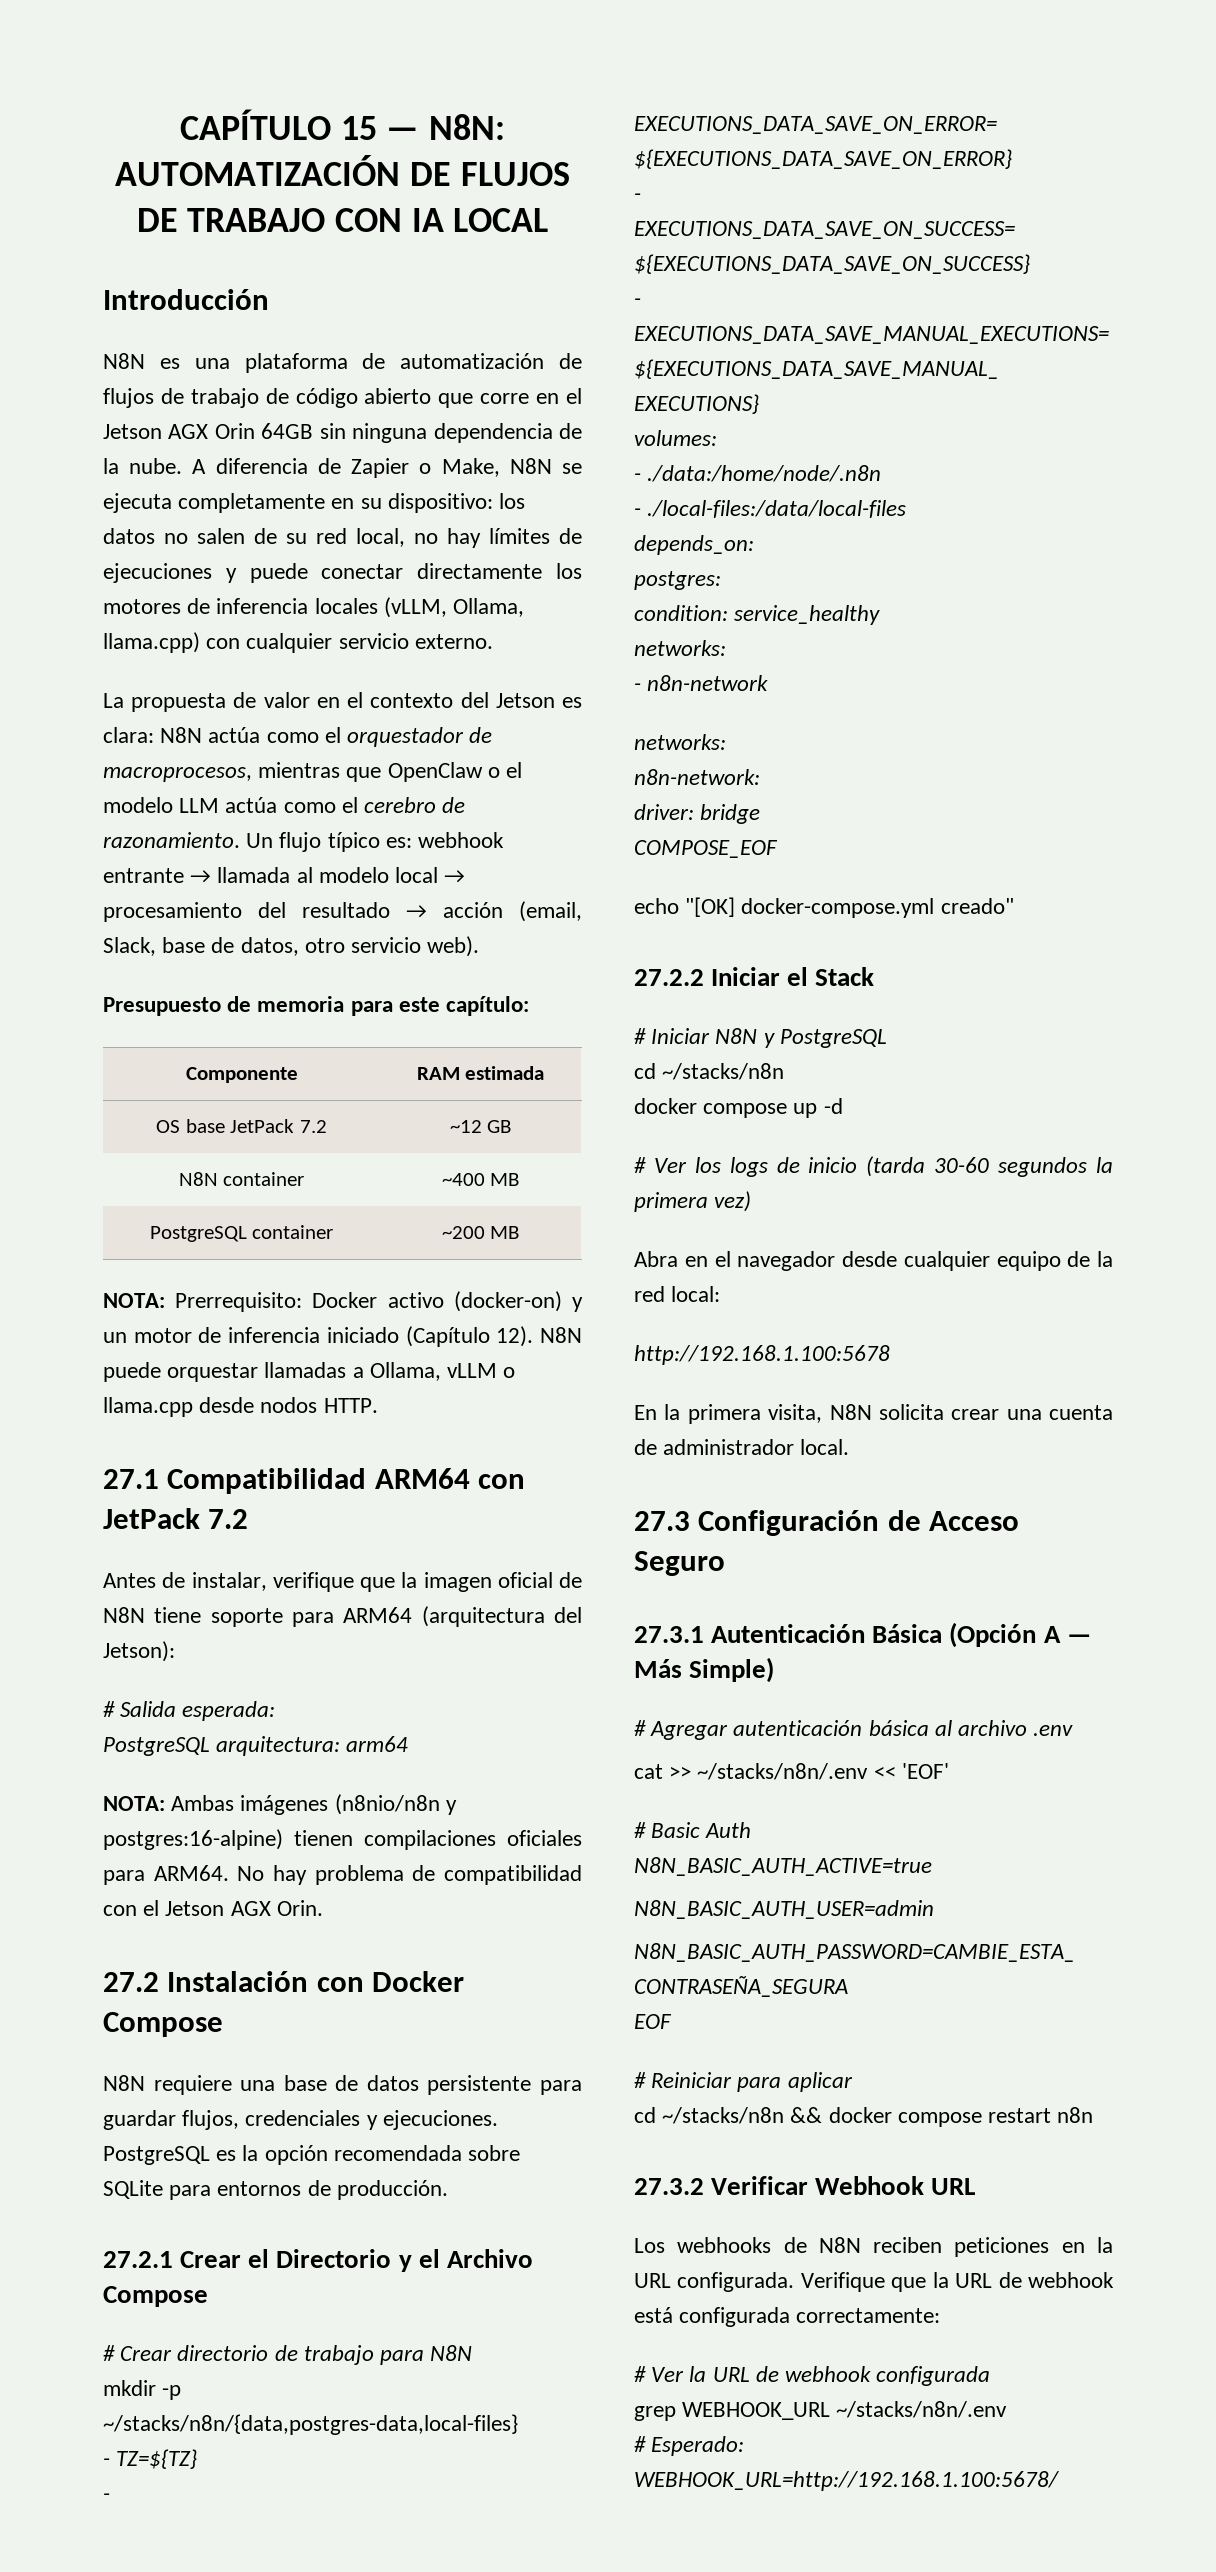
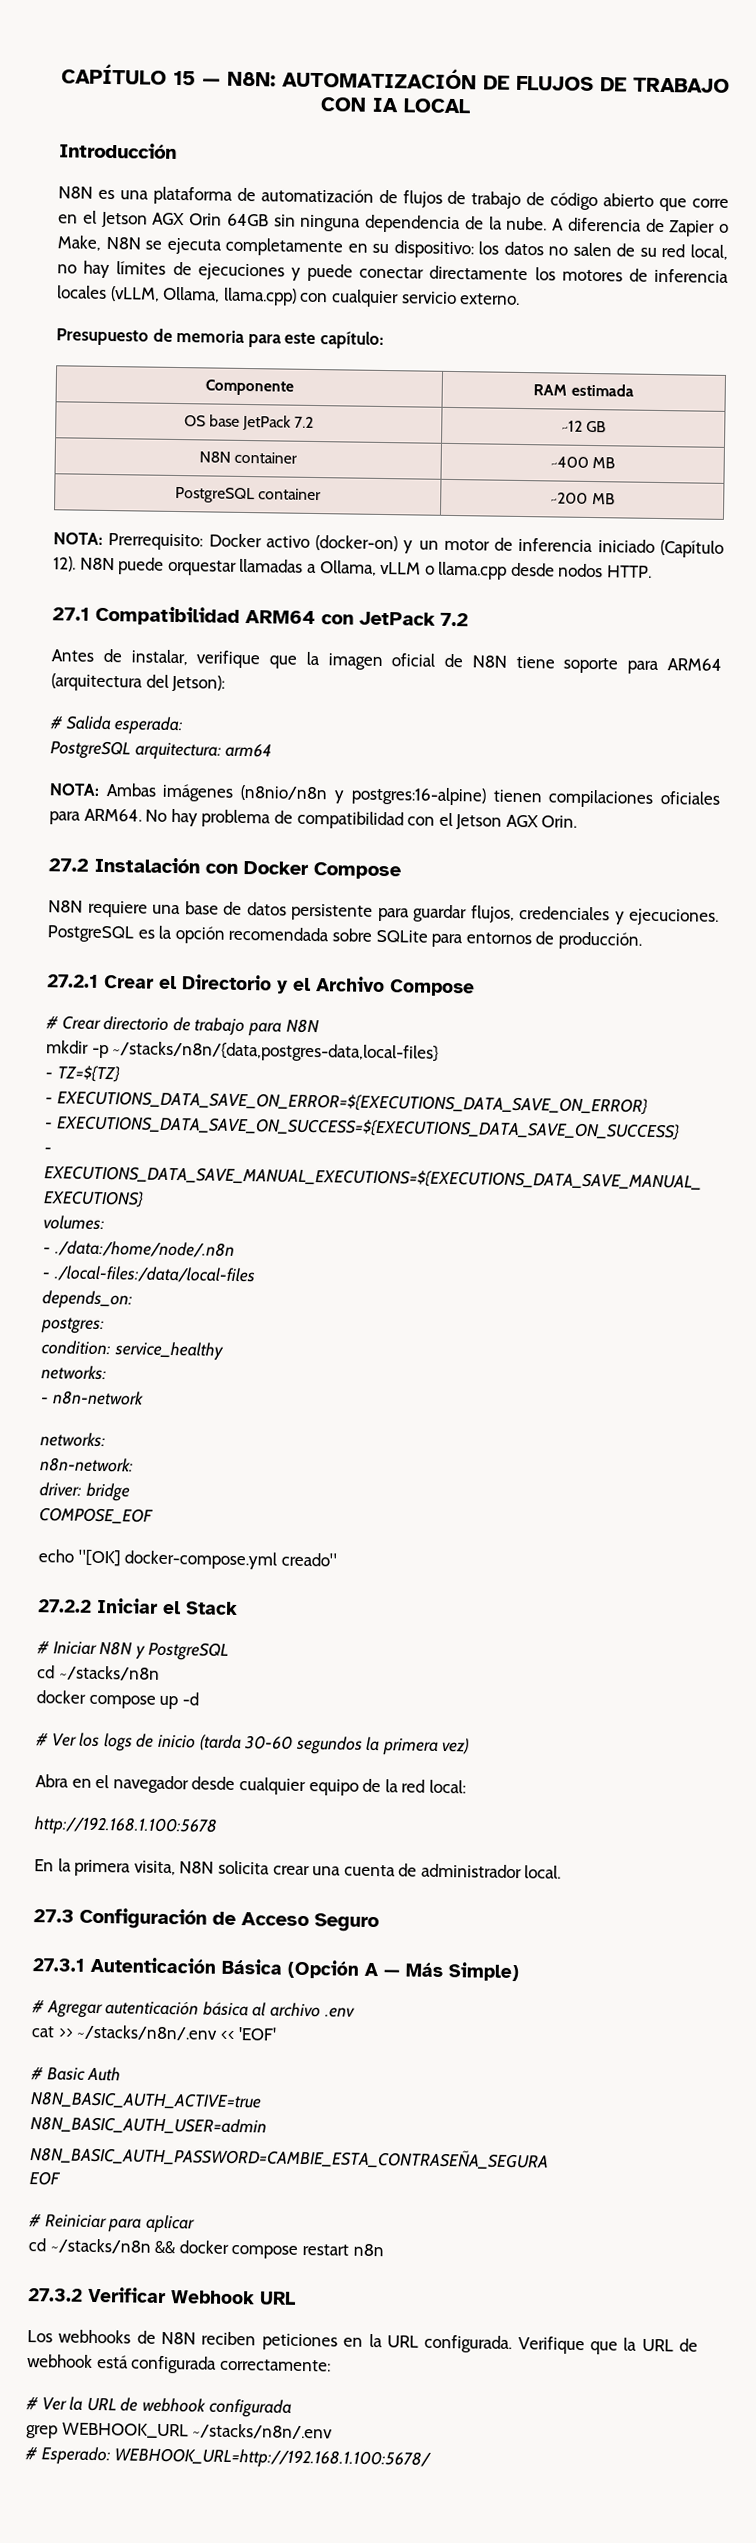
[103,692,582,712] [103,727,493,747] [103,762,523,782] [103,797,466,813] [103,832,505,852] [103,867,466,883] [103,901,582,922] [103,936,480,957] // La propuesta de valor en el contexto del Jetson es clara: N8N actúa como el orquestador de macroprocesos, mientras que OpenClaw o el modelo LLM actúa como el cerebro de razonamiento. Un flujo típico es: webhook entrante → llamada al modelo local → procesamiento del resultado → acción (email, Slack, base de datos, otro servicio web). -> (521, 299) none

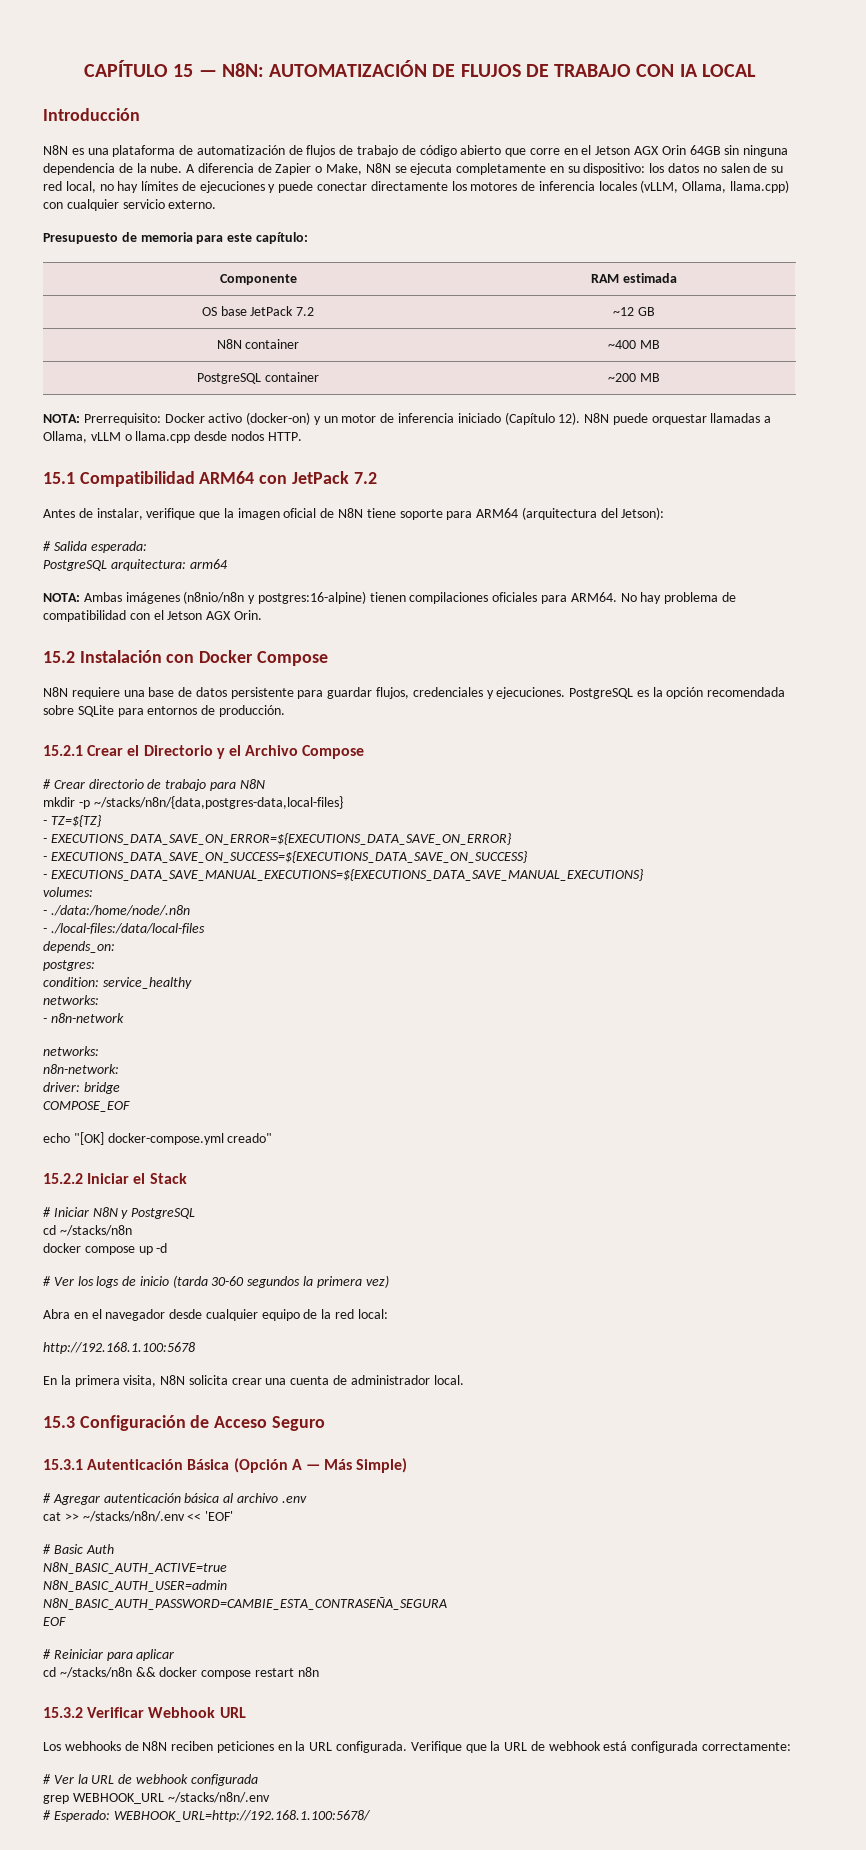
[52,607,90,621] 27.1 -> [43,472,75,484] 15.1
[48,858,89,872] 27.2 -> [43,651,75,663] 15.2
[47,974,99,988] 27.2.1 -> [43,745,83,756] 15.2.1
[38,1599,92,1613] 27.2.2 -> [43,1173,83,1184] 15.2.2
[33,1909,74,1923] 27.3 -> [43,1416,75,1428] 15.3
[32,1958,86,1972] 27.3.1 -> [43,1459,83,1470] 15.3.1
[28,2288,83,2302] 27.3.2 -> [43,1707,83,1718] 15.3.2

